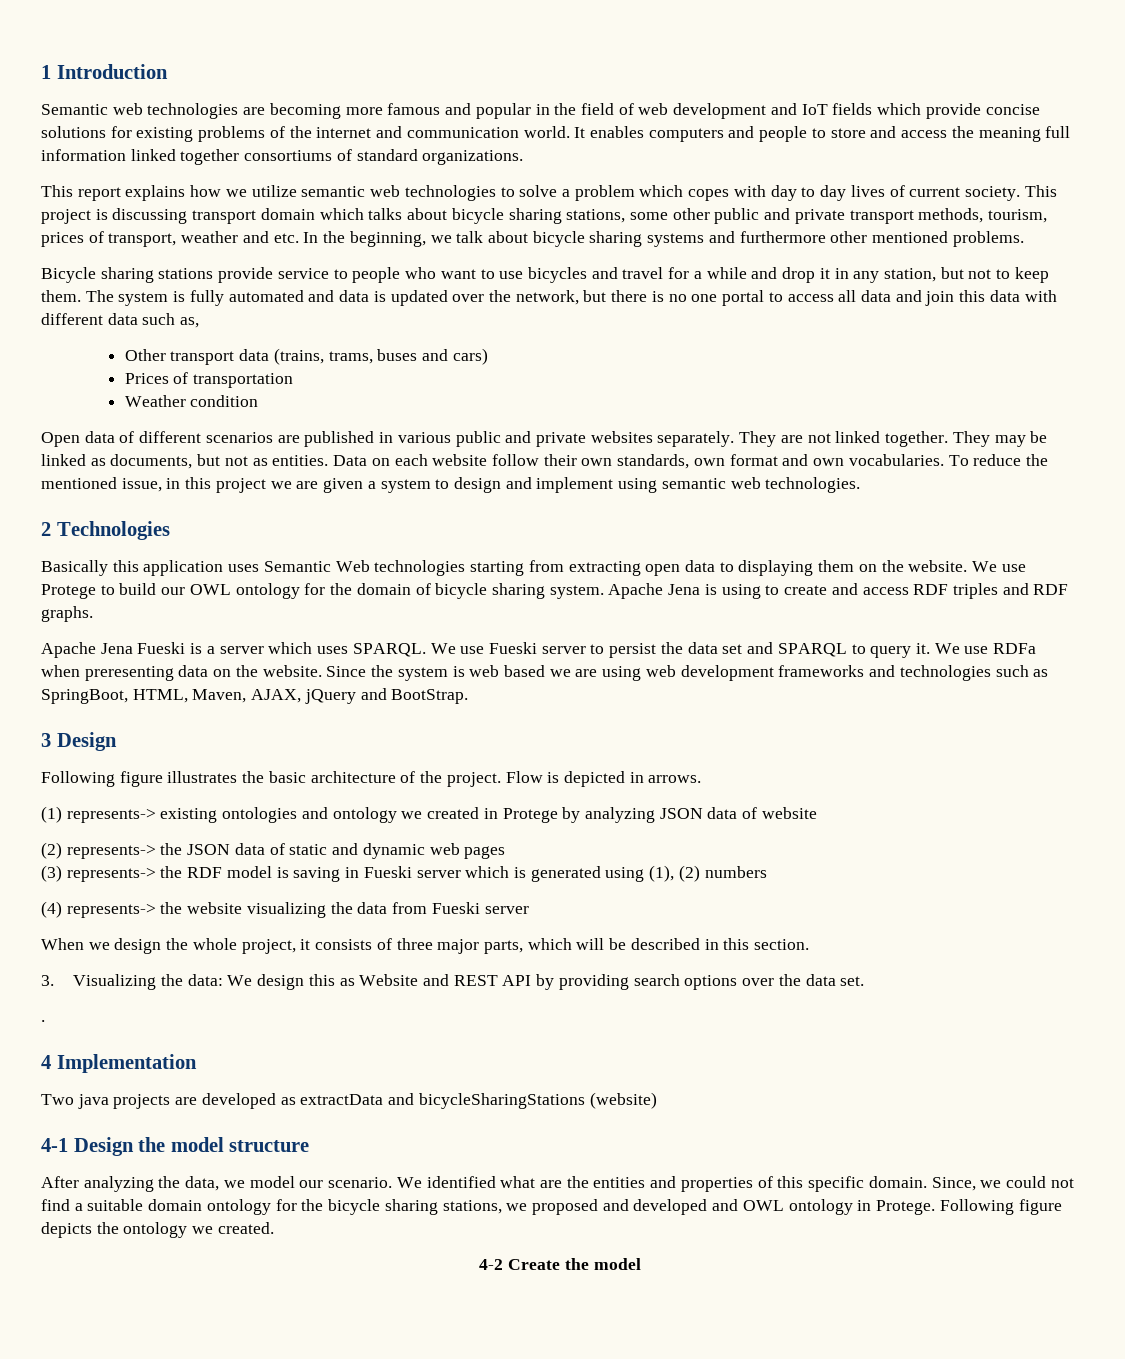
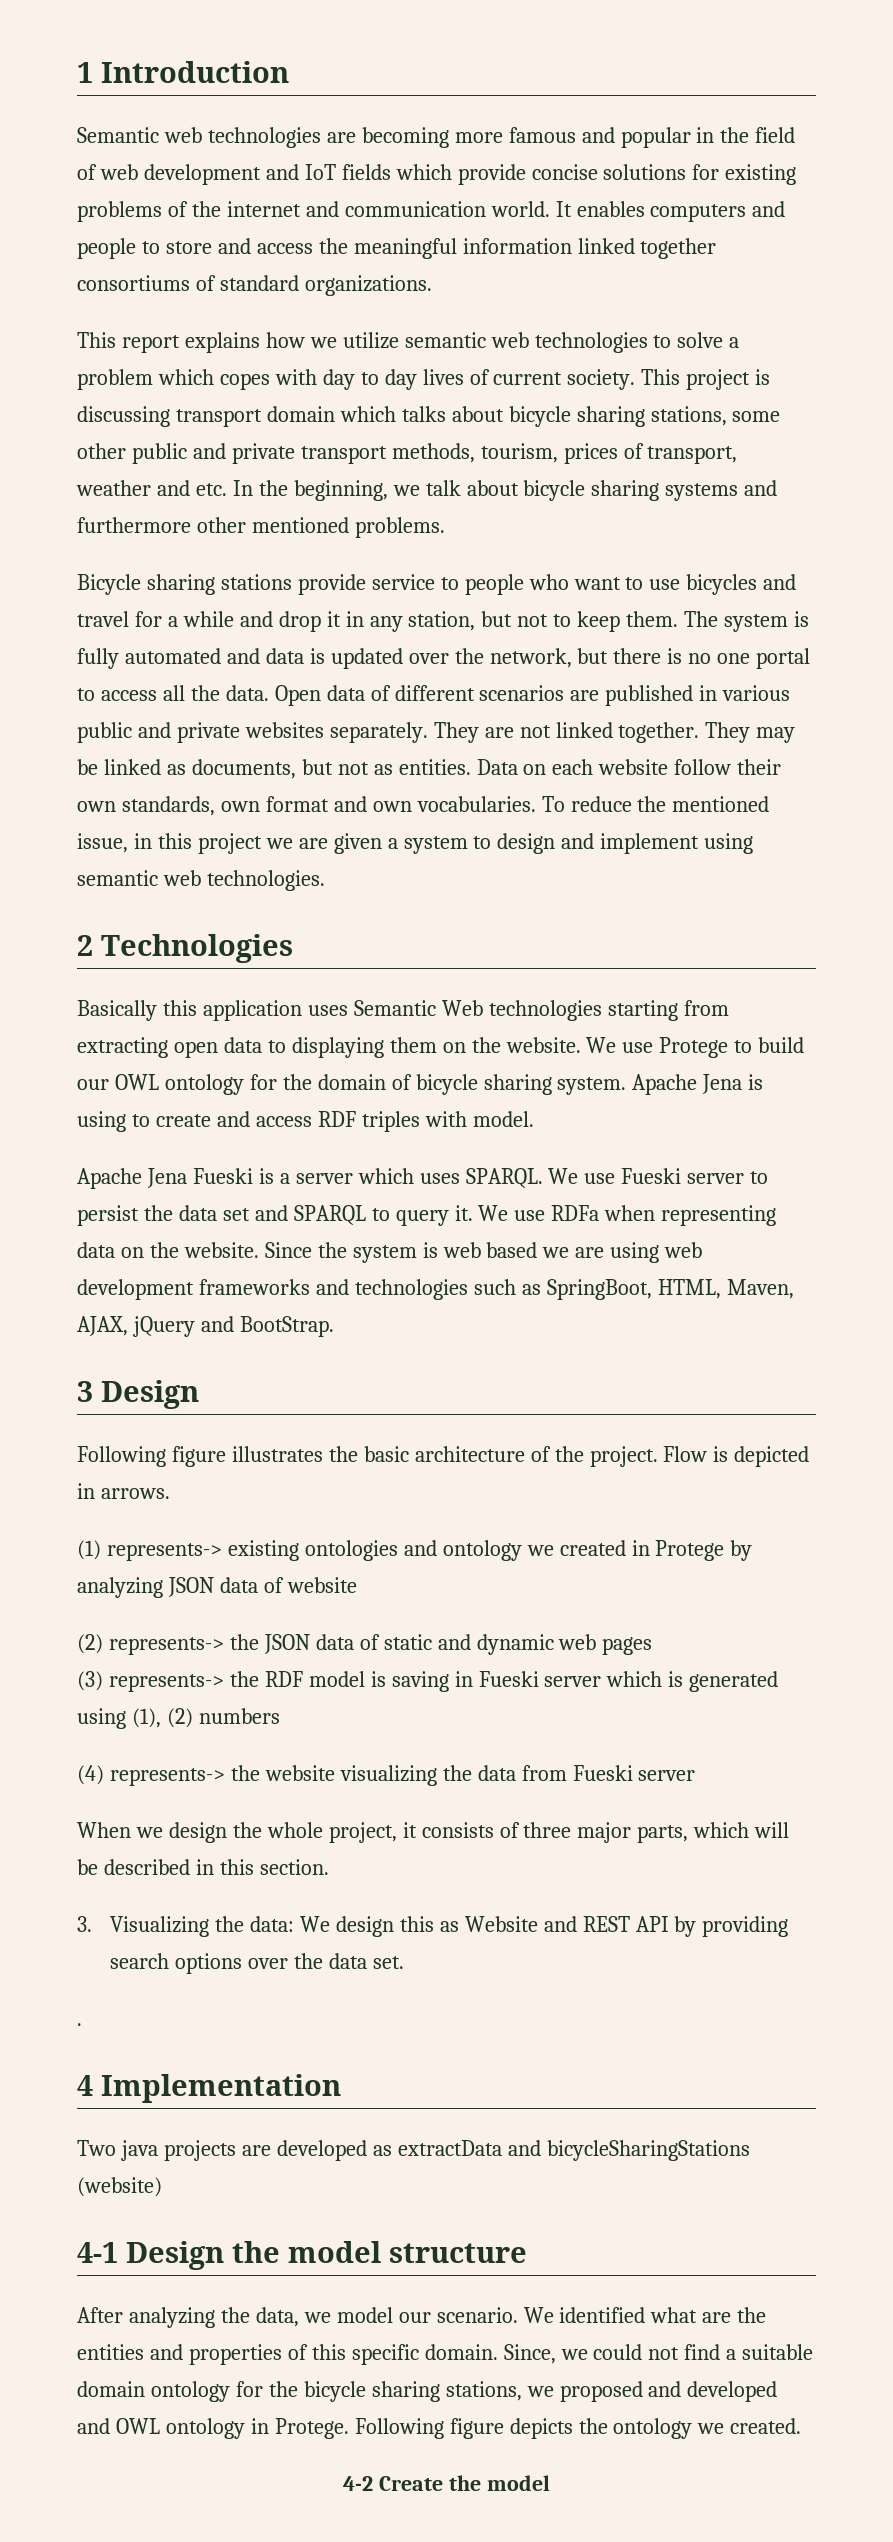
[978,126,1071,142] meaning full -> [353,238,457,259] meaningful
[860,290,1057,306] [41,313,200,328] [124,348,488,365] [124,372,294,388] [124,395,259,407] data and join this data with different data such as, // Other transport data (trains, trams, buses and cars) // Prices of transportation // Weather condition // -> [190,685,269,701] the data.
[1002,583,1069,595] [41,606,93,622] and RDF graphs. -> [424,1111,534,1127] with model.
[84,666,174,681] preresenting -> [661,1205,777,1226] representing

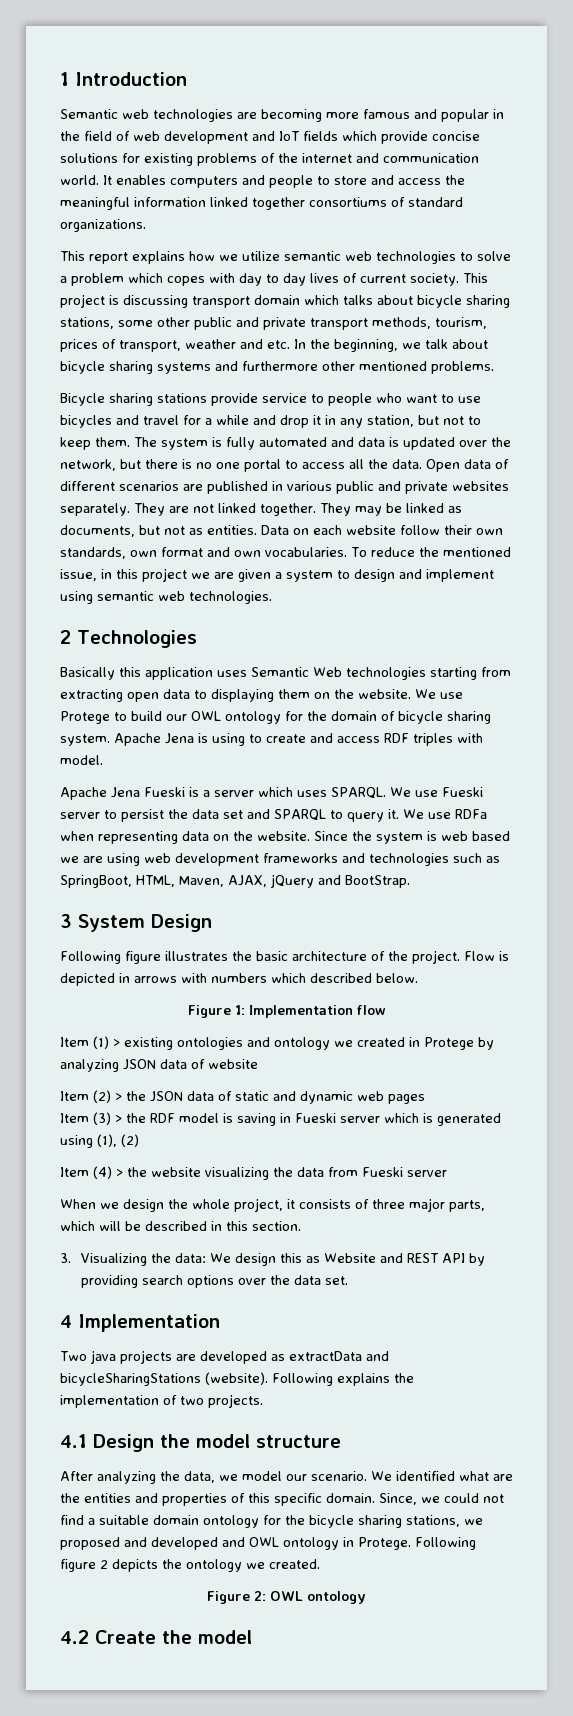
(93, 1391) none -> [78,914,145,932] System
[100,1488,170,1499] [77,1540,222,1561] arrows. // (1) represents-> -> [134,973,418,983] [187,1005,386,1018] [60,1036,120,1049] arrows with numbers which described below. // Figure 1: Implementation flow // Item (1) >
[77,1634,224,1655] (2) represents-> -> [60,1090,122,1103] Item (2) >
[77,1671,224,1692] (3) represents-> -> [60,1112,122,1125] Item (3) >
[198,1708,280,1724] [77,1765,225,1786] numbers // (4) represents-> -> [60,1166,123,1179] // Item (4) >
[77,2023,82,2026] // . -> (348, 1280) none
[77,2177,162,2197] [77,2242,118,2263] (website) // 4-1 -> [205,1372,414,1386] [60,1394,263,1408] [60,1434,87,1448] (website). Following explains the implementation of two projects. // 4.1
(504, 2428) none -> [100,1560,108,1569] 2
[343,2476,374,2491] 4-2 -> [207,1591,366,1604] [60,1630,89,1644] Figure 2: OWL ontology // 4.2

